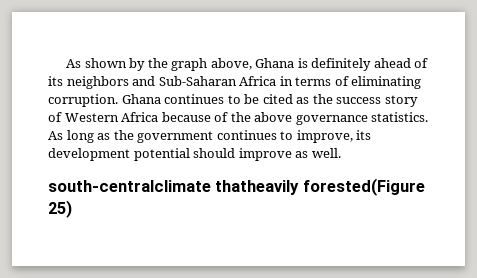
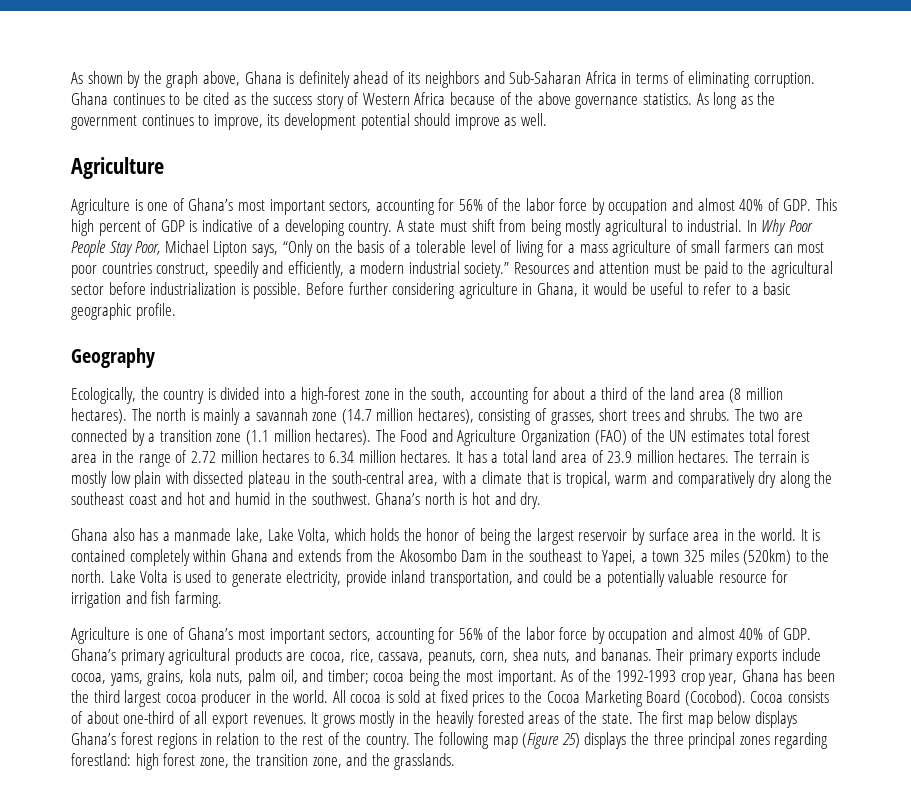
[48,178,425,196] [48,200,72,218] south-centralclimate thatheavily forested(Figure 25) -> [71,157,164,179] [71,198,837,215] [71,219,813,236] [71,240,825,257] [71,261,833,278] [71,282,791,299] [71,303,176,320] [71,348,155,368] [71,387,783,404] [71,408,803,425] [71,429,811,446] [71,450,810,467] [71,471,833,488] [71,492,542,509] [71,528,821,545] [71,549,830,566] [71,570,788,587] [71,591,222,608] [71,627,812,644] [71,648,822,665] [71,669,835,686] [71,690,829,707] [71,711,797,728] [71,732,829,749] [71,753,456,770] Agriculture // Agriculture is one of Ghana’s most important sectors, accounting for 56% of the labor force by occupation and almost 40% of GDP. This high percent of GDP is indicative of a developing country. A state must shift from being mostly agricultural to industrial. In Why Poor People Stay Poor, Michael Lipton says, “Only on the basis of a tolerable level of living for a mass agriculture of small farmers can most poor countries construct, speedily and efficiently, a modern industrial society.” Resources and attention must be paid to the agricultural sector before industrialization is possible. Before further considering agriculture in Ghana, it would be useful to refer to a basic geographic profile. // Geography // Ecologically, the country is divided into a high-forest zone in the south, accounting for about a third of the land area (8 million hectares). The north is mainly a savannah zone (14.7 million hectares), consisting of grasses, short trees and shrubs. The two are connected by a transition zone (1.1 million hectares). The Food and Agriculture Organization (FAO) of the UN estimates total forest area in the range of 2.72 million hectares to 6.34 million hectares. It has a total land area of 23.9 million hectares. The terrain is mostly low plain with dissected plateau in the south-central area, with a climate that is tropical, warm and comparatively dry along the southeast coast and hot and humid in the southwest. Ghana’s north is hot and dry. // Ghana also has a manmade lake, Lake Volta, which holds the honor of being the largest reservoir by surface area in the world. It is contained completely within Ghana and extends from the Akosombo Dam in the southeast to Yapei, a town 325 miles (520km) to the north. Lake Volta is used to generate electricity, provide inland transportation, and could be a potentially valuable resource for irrigation and fish farming. // Agriculture is one of Ghana’s most important sectors, accounting for 56% of the labor force by occupation and almost 40% of GDP. Ghana’s primary agricultural products are cocoa, rice, cassava, peanuts, corn, shea nuts, and bananas. Their primary exports include cocoa, yams, grains, kola nuts, palm oil, and timber; cocoa being the most important. As of the 1992-1993 crop year, Ghana has been the third largest cocoa producer in the world. All cocoa is sold at fixed prices to the Cocoa Marketing Board (Cocobod). Cocoa consists of about one-third of all export revenues. It grows mostly in the heavily forested areas of the state. The first map below displays Ghana’s forest regions in relation to the rest of the country. The following map (Figure 25) displays the three principal zones regarding forestland: high forest zone, the transition zone, and the grasslands.

